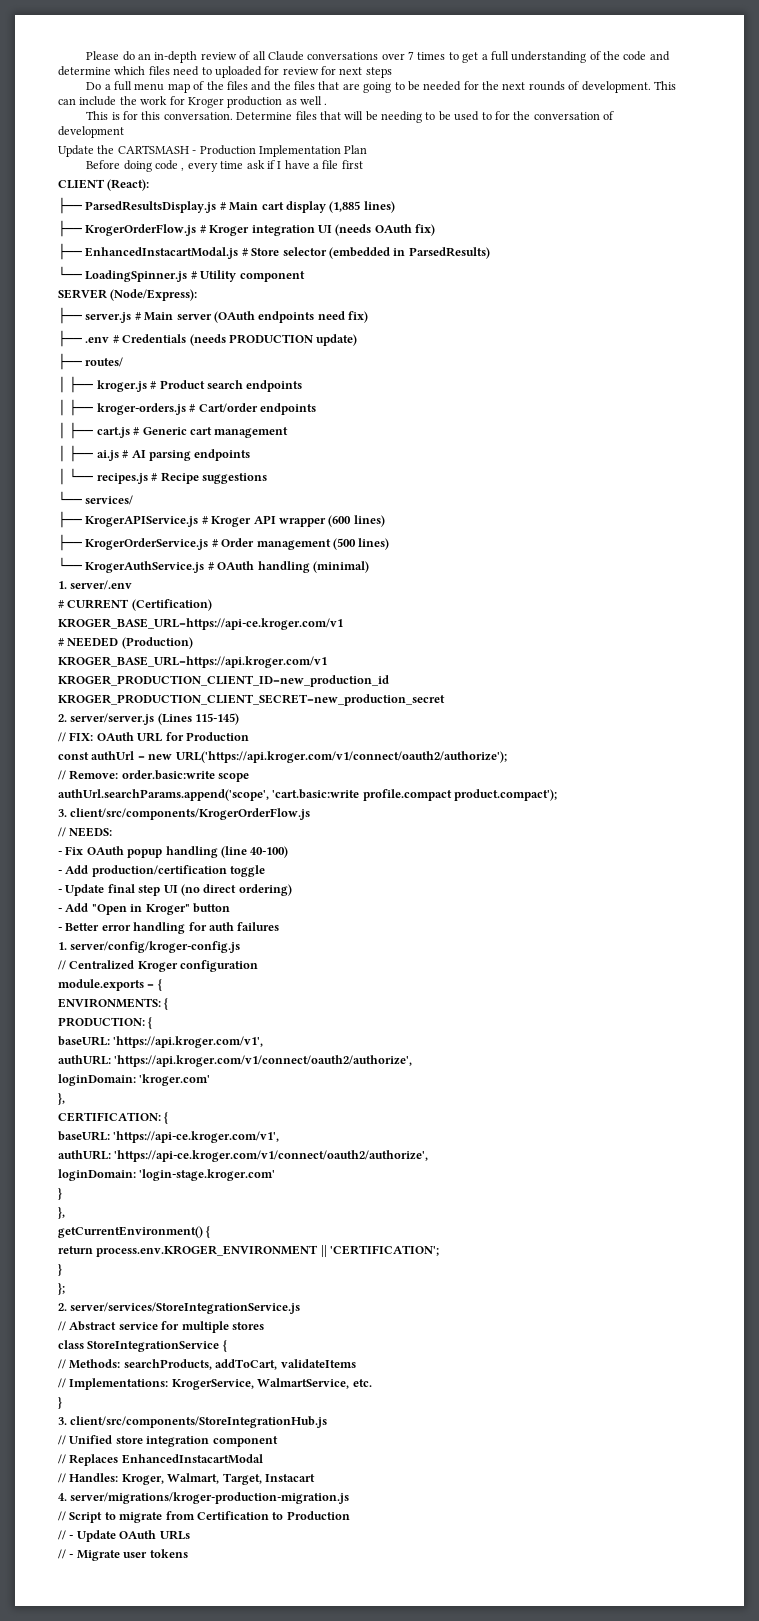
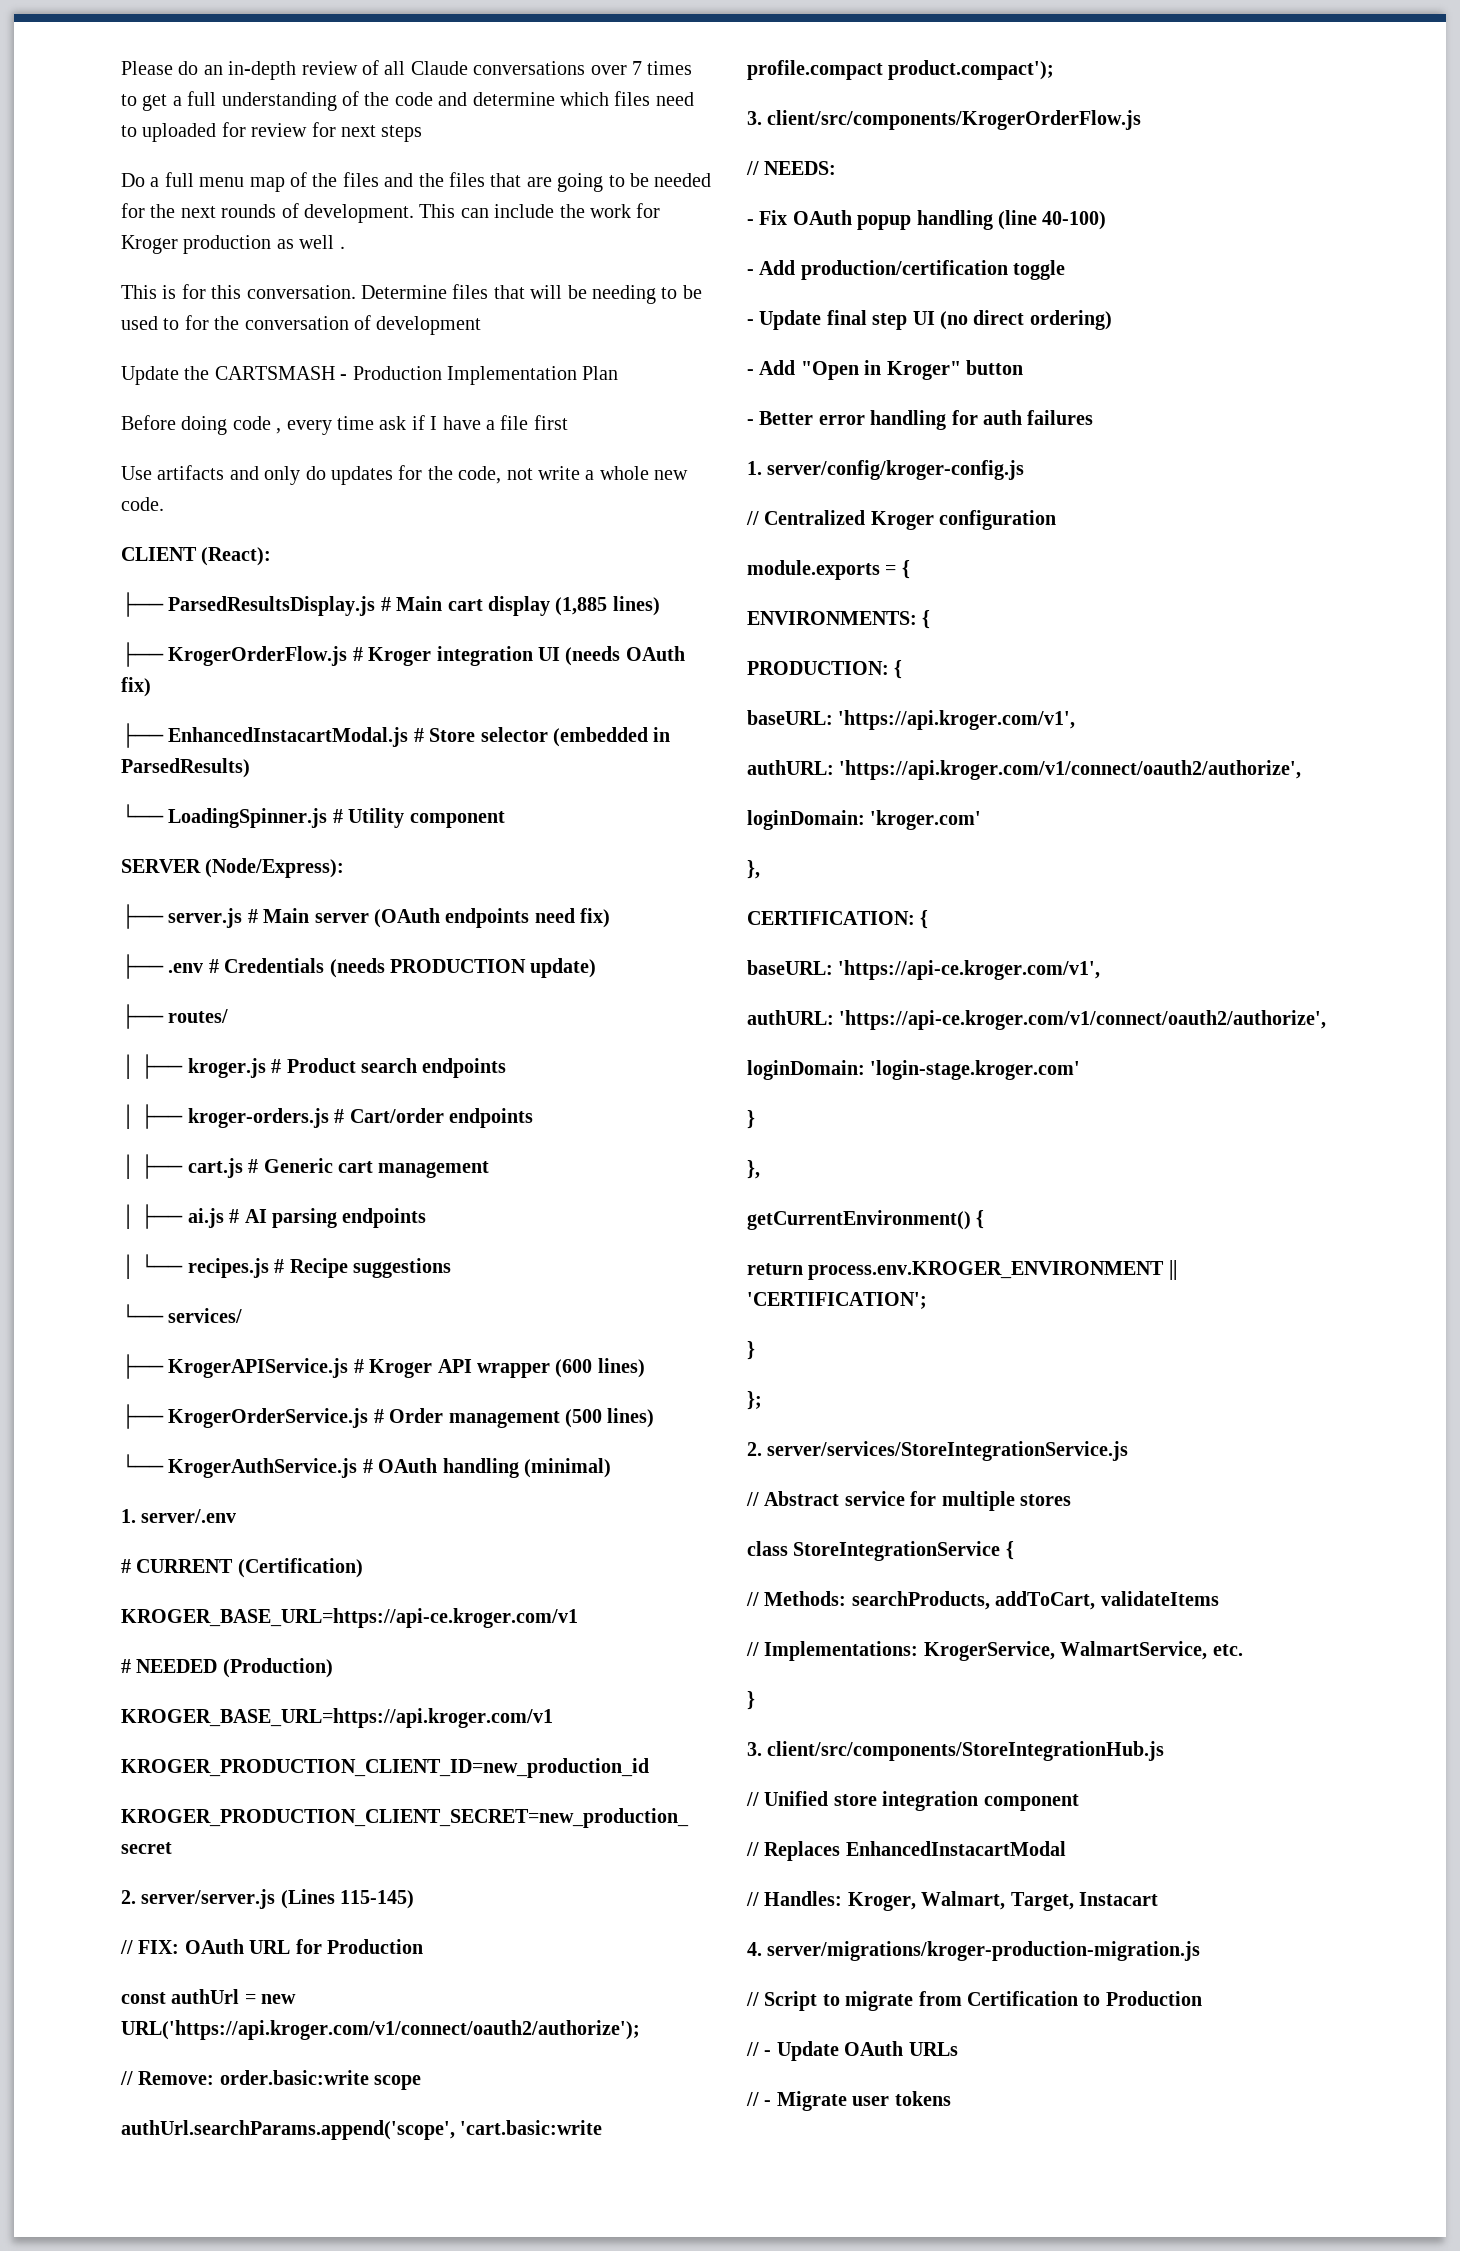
(363, 164) none -> [121,465,689,485] [121,497,164,511] // Use artifacts and only do updates for the code, not write a whole new code.

